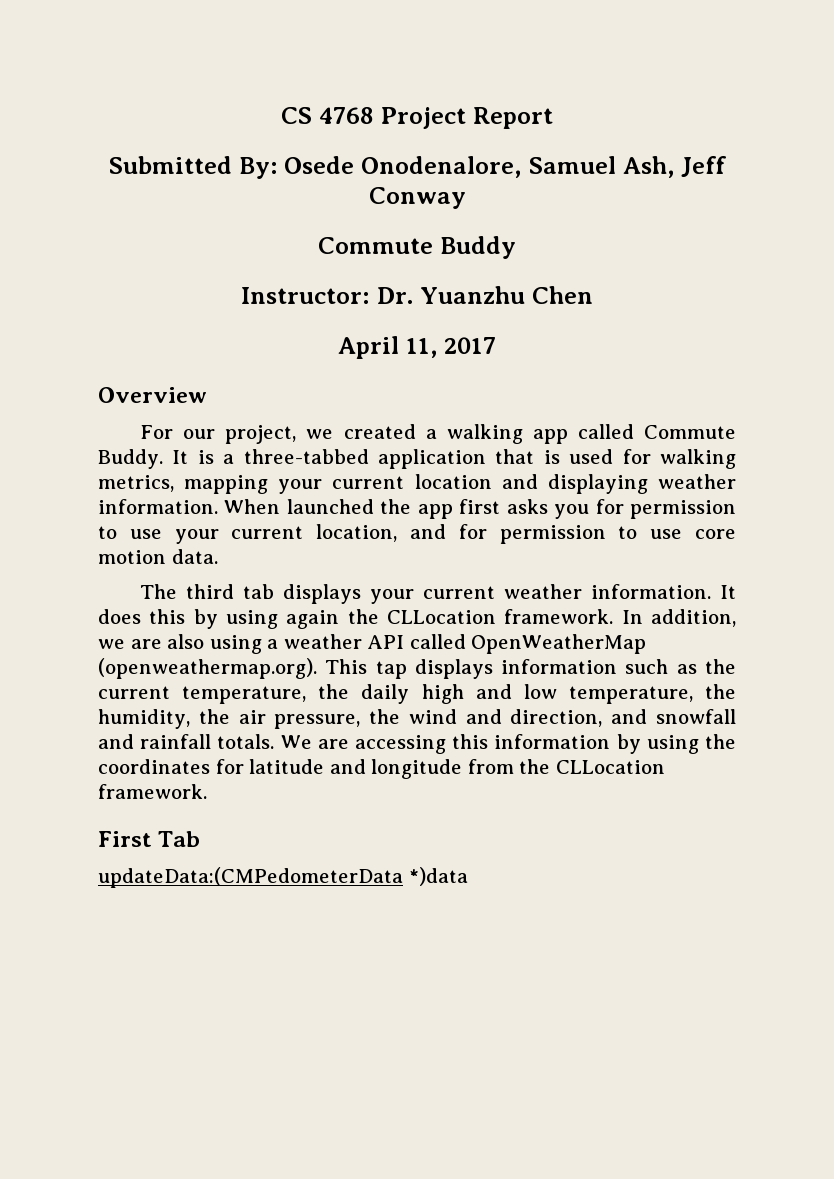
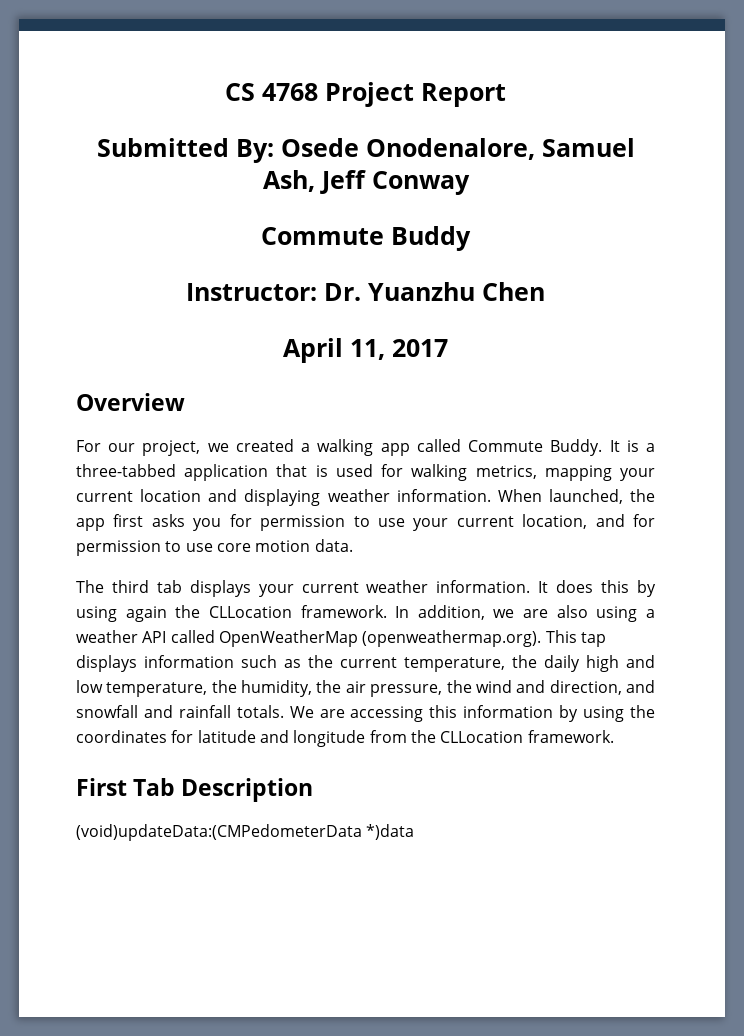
[286,499,374,514] launched -> [548,489,623,504] launched,
[98,867,403,888] // updateData:(CMPedometerData -> [181,778,314,802] [76,824,362,841] Description // (void)updateData:(CMPedometerData

